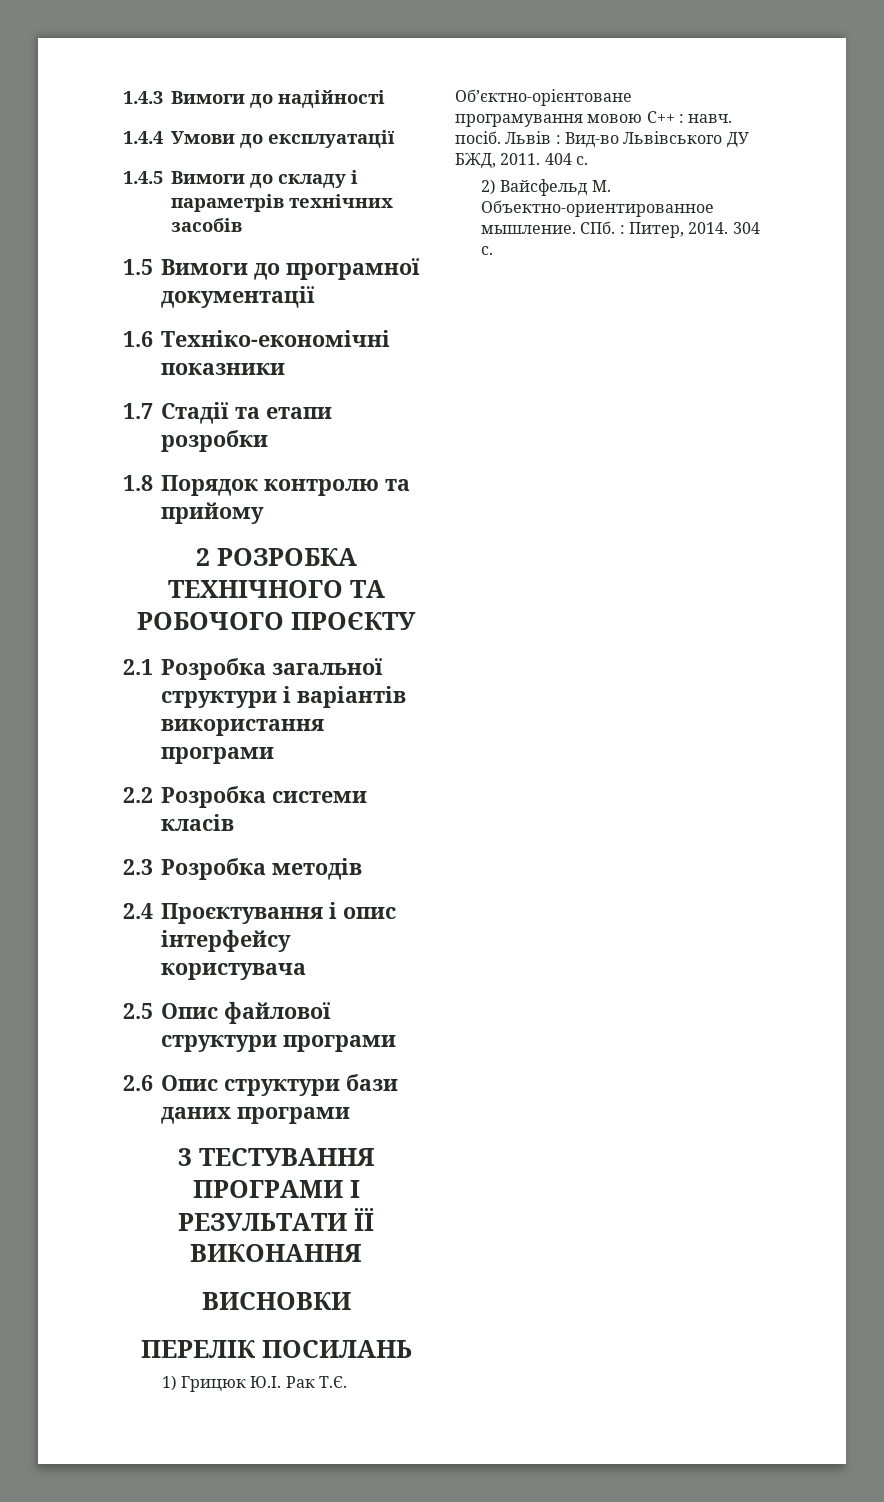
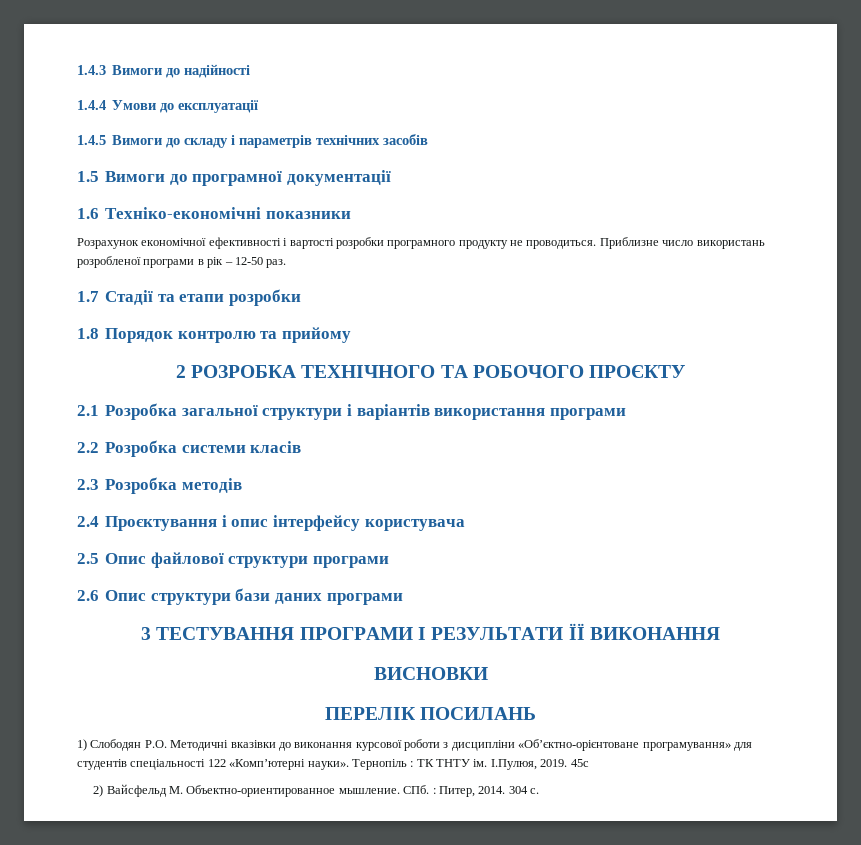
(285, 369) none -> [77,237,765,249] [77,256,287,268] // Розрахунок економічної ефективності і вартості розробки програмного продукту не проводиться. Приблизне число використань розробленої програми в рік – 12-50 раз.
[181,1376,347,1392] [455,89,632,106] [455,111,733,127] [455,131,749,148] [455,153,588,169] Грицюк Ю.І. Рак Т.Є. Об’єктно-орієнтоване програмування мовою С++ : навч. посіб. Львів : Вид-во Львівського ДУ БЖД, 2011. 404 с. -> [90,739,752,751] [77,759,589,770] Слободян Р.О. Методичні вказівки до виконання курсової роботи з дисципліни «Об’єктно-орієнтоване програмування» для студентів спеціальності 122 «Комп’ютерні науки». Тернопіль : ТК ТНТУ ім. І.Пулюя, 2019. 45с

